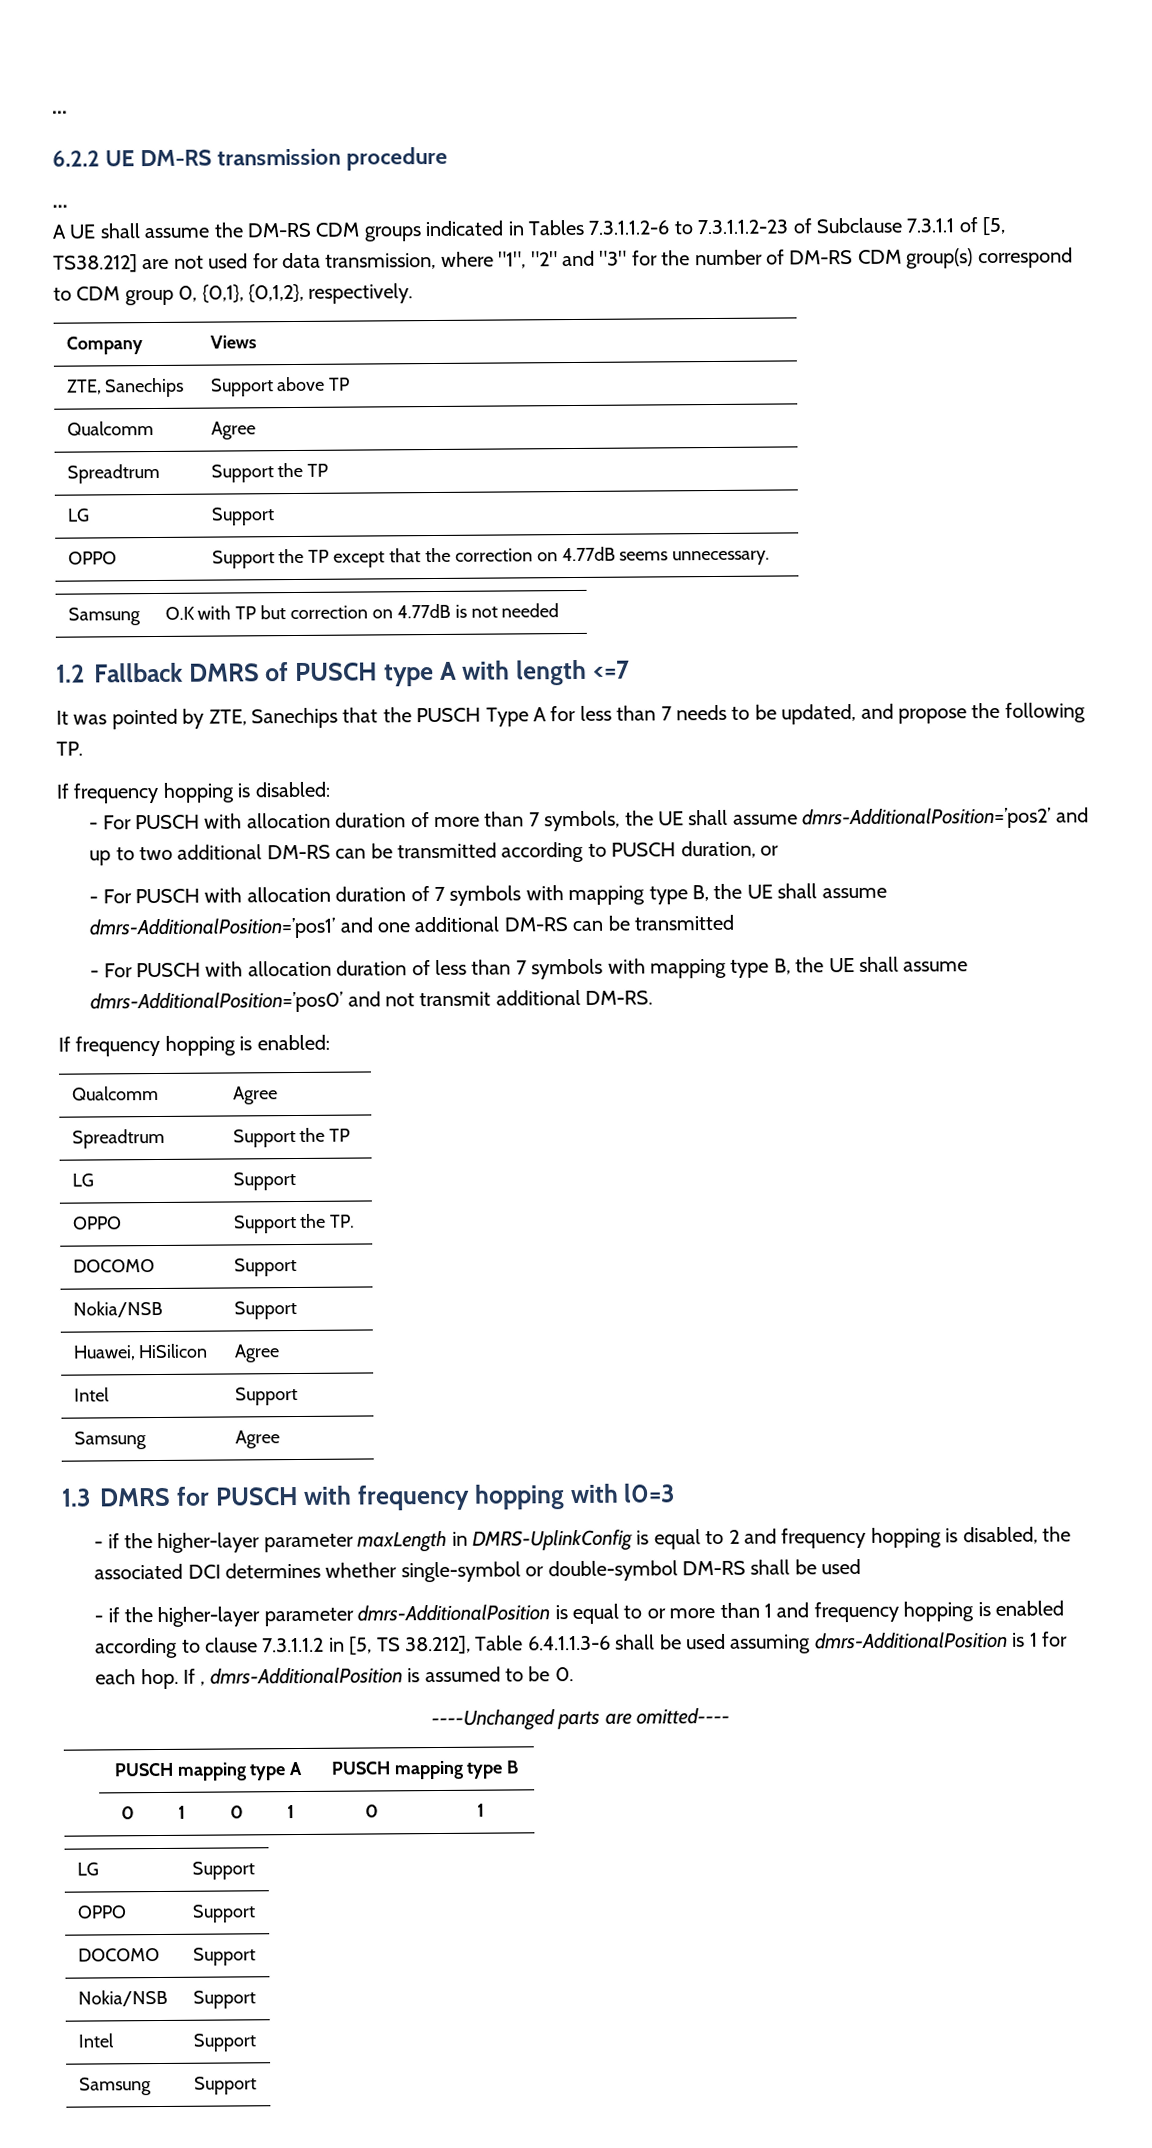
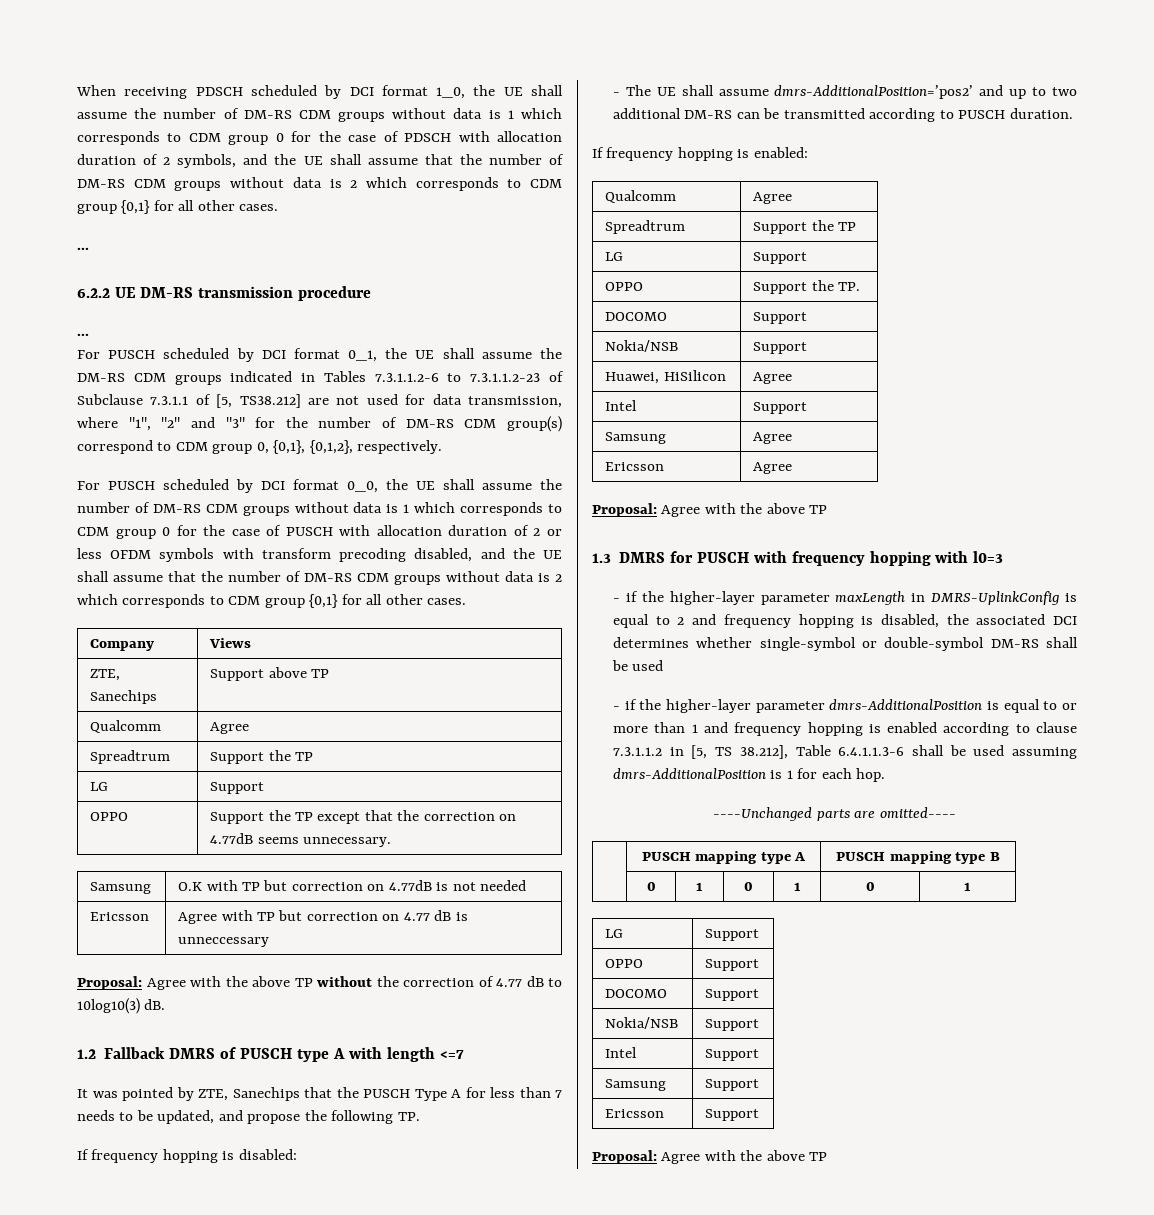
(52, 112) none -> [76,85,564,99] [77,108,562,122] [77,131,562,145] [77,154,564,168] [77,177,562,191] [77,200,279,214] When receiving PDSCH scheduled by DCI format 1_0, the UE shall assume the number of DM-RS CDM groups without data is 1 which corresponds to CDM group 0 for the case of PDSCH with allocation duration of 2 symbols, and the UE shall assume that the number of DM-RS CDM groups without data is 2 which corresponds to CDM group {0,1} for all other cases. //
[52,224,67,239] A -> [77,348,408,362] For PUSCH scheduled by DCI format 0_1, the
(414, 293) none -> [77,479,562,493] [77,502,563,516] [77,525,563,539] [77,548,562,562] [77,571,562,585] [77,594,467,608] // For PUSCH scheduled by DCI format 0_0, the UE shall assume the number of DM-RS CDM groups without data is 1 which corresponds to CDM group 0 for the case of PUSCH with allocation duration of 2 or less OFDM symbols with transform precoding disabled, and the UE shall assume that the number of DM-RS CDM groups without data is 2 which corresponds to CDM group {0,1} for all other cases.
(560, 610) none -> [90,912,150,921] [178,910,468,924] [178,937,270,947] [77,976,562,990] [77,998,166,1014] // Ericsson | Agree with TP but correction on 4.77 dB is unneccessary // Proposal: Agree with the above TP without the correction of 4.77 dB to 10log10(3) dB.
[102,810,654,832] For PUSCH with allocation duration of more than 7 symbols, the -> [625,85,651,96] The
[680,840,779,859] [89,883,887,906] [89,914,734,940] [90,956,969,980] [90,989,654,1014] duration, or // - For PUSCH with allocation duration of 7 symbols with mapping type B, the UE shall assume dmrs-AdditionalPosition=’pos1’ and one additional DM-RS can be transmitted // - For PUSCH with allocation duration of less than 7 symbols with mapping type B, the UE shall assume dmrs-AdditionalPosition=’pos0’ and not transmit additional DM-RS. -> [1009,108,1073,119] duration.
(280, 1439) none -> [605,462,665,471] [753,462,793,474] [592,503,828,517] // Ericsson | Agree // Proposal: Agree with the above TP
[182,1666,574,1686] If , dmrs-AdditionalPosition is assumed to be 0. -> (886, 775) none
(257, 2085) none -> [605,1109,665,1118] [705,1109,760,1121] [592,1150,828,1164] // Ericsson | Support // Proposal: Agree with the above TP

